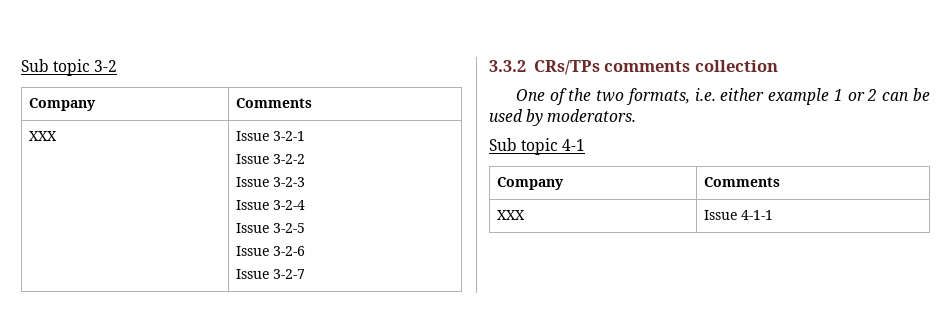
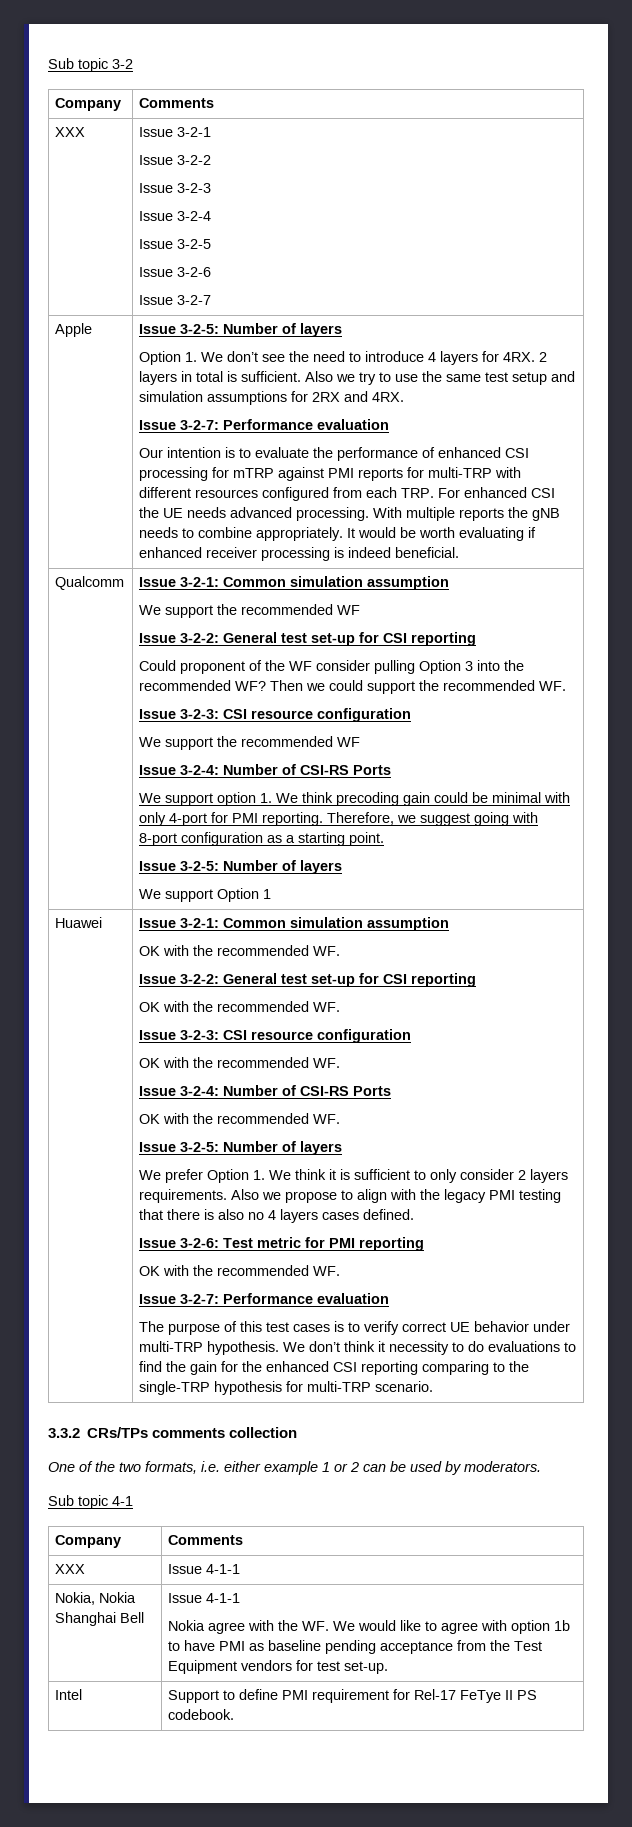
(306, 274) none -> [55,323,93,337] [139,323,343,337] [139,351,548,365] [139,371,576,385] [139,391,405,405] [139,419,390,430] [139,447,530,461] [139,467,522,481] [139,487,556,501] [139,507,561,521] [139,527,537,541] [139,547,460,561] [55,576,125,590] [139,576,450,590] [139,604,361,618] [139,632,477,646] [139,660,525,674] [139,680,567,694] [139,708,412,722] [139,736,361,750] [139,764,392,775] [139,792,571,806] [139,812,539,826] [139,832,385,846] [139,860,343,874] [139,888,272,902] [55,917,103,928] [139,917,450,931] [139,945,341,956] [139,973,477,987] [139,1001,341,1012] [139,1029,412,1043] [139,1057,341,1068] [139,1085,392,1096] [139,1113,341,1124] [139,1141,343,1155] [139,1169,569,1183] [139,1189,562,1203] [139,1209,415,1223] [139,1237,425,1251] [139,1265,341,1276] [139,1293,390,1304] [139,1321,571,1335] [139,1341,577,1355] [139,1361,530,1375] [139,1381,434,1395] // Apple | Issue 3-2-5: Number of layers // Option 1. We don’t see the need to introduce 4 layers for 4RX. 2 layers in total is sufficient. Also we try to use the same test setup and simulation assumptions for 2RX and 4RX. // Issue 3-2-7: Performance evaluation // Our intention is to evaluate the performance of enhanced CSI processing for mTRP against PMI reports for multi-TRP with different resources configured from each TRP. For enhanced CSI the UE needs advanced processing. With multiple reports the gNB needs to combine appropriately. It would be worth evaluating if enhanced receiver processing is indeed beneficial. // Qualcomm | Issue 3-2-1: Common simulation assumption // We support the recommended WF // Issue 3-2-2: General test set-up for CSI reporting // Could proponent of the WF consider pulling Option 3 into the recommended WF? Then we could support the recommended WF. // Issue 3-2-3: CSI resource configuration // We support the recommended WF // Issue 3-2-4: Number of CSI-RS Ports // We support option 1. We think precoding gain could be minimal with only 4-port for PMI reporting. Therefore, we suggest going with 8-port configuration as a starting point. // Issue 3-2-5: Number of layers // We support Option 1 // Huawei | Issue 3-2-1: Common simulation assumption // OK with the recommended WF. // Issue 3-2-2: General test set-up for CSI reporting // OK with the recommended WF. // Issue 3-2-3: CSI resource configuration // OK with the recommended WF. // Issue 3-2-4: Number of CSI-RS Ports // OK with the recommended WF. // Issue 3-2-5: Number of layers // We prefer Option 1. We think it is sufficient to only consider 2 layers requirements. Also we propose to align with the legacy PMI testing that there is also no 4 layers cases defined. // Issue 3-2-6: Test metric for PMI reporting // OK with the recommended WF. // Issue 3-2-7: Performance evaluation // The purpose of this test cases is to verify correct UE behavior under multi-TRP hypothesis. We don’t think it necessity to do evaluations to find the gain for the enhanced CSI reporting comparing to the single-TRP hypothesis for multi-TRP scenario.
(774, 215) none -> [55,1592,137,1605] [55,1612,145,1626] [168,1593,241,1603] [168,1620,571,1634] [168,1640,543,1654] [168,1660,389,1674] [55,1689,83,1700] [168,1689,538,1703] [168,1709,235,1720] // Nokia, Nokia Shanghai Bell | Issue 4-1-1 // Nokia agree with the WF. We would like to agree with option 1b to have PMI as baseline pending acceptance from the Test Equipment vendors for test set-up. // Intel | Support to define PMI requirement for Rel-17 FeTye II PS codebook.

